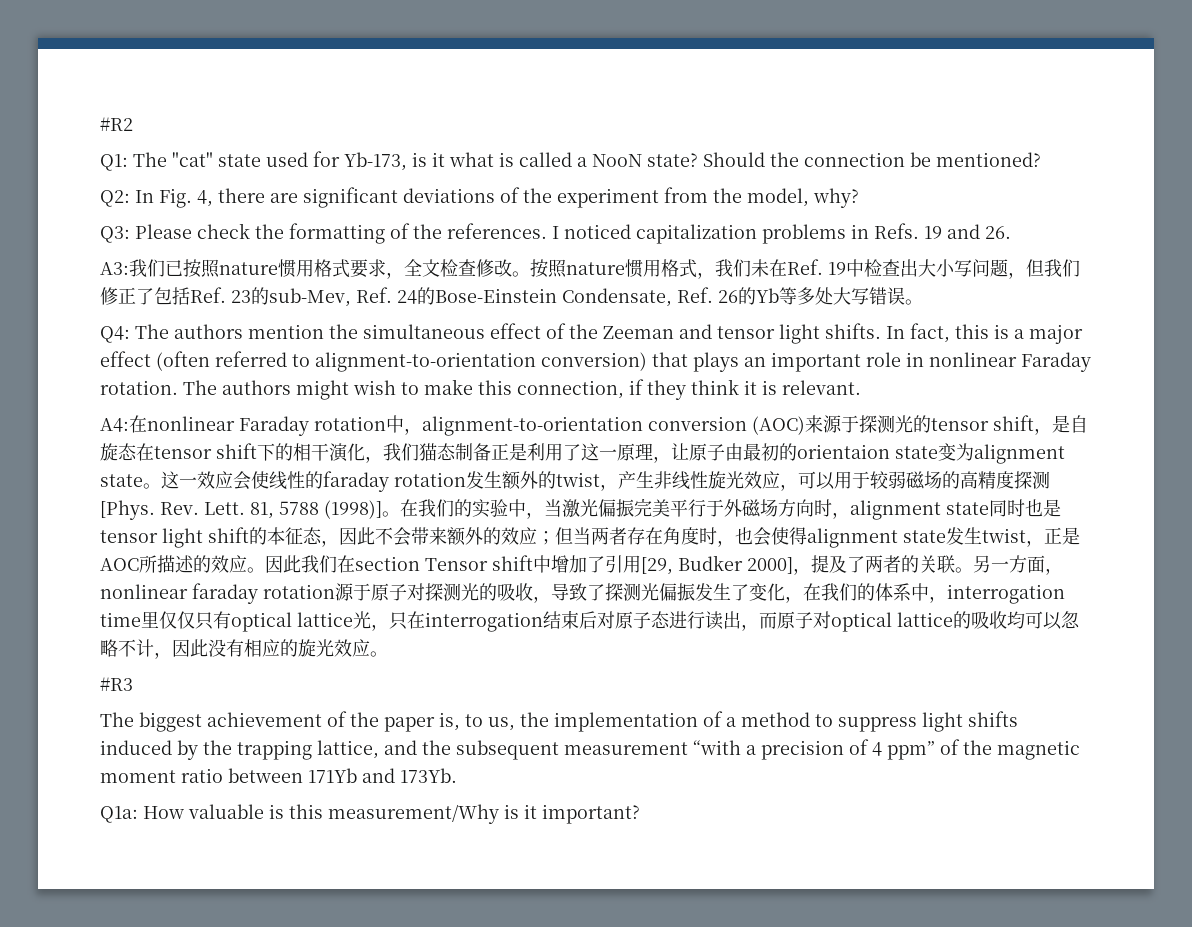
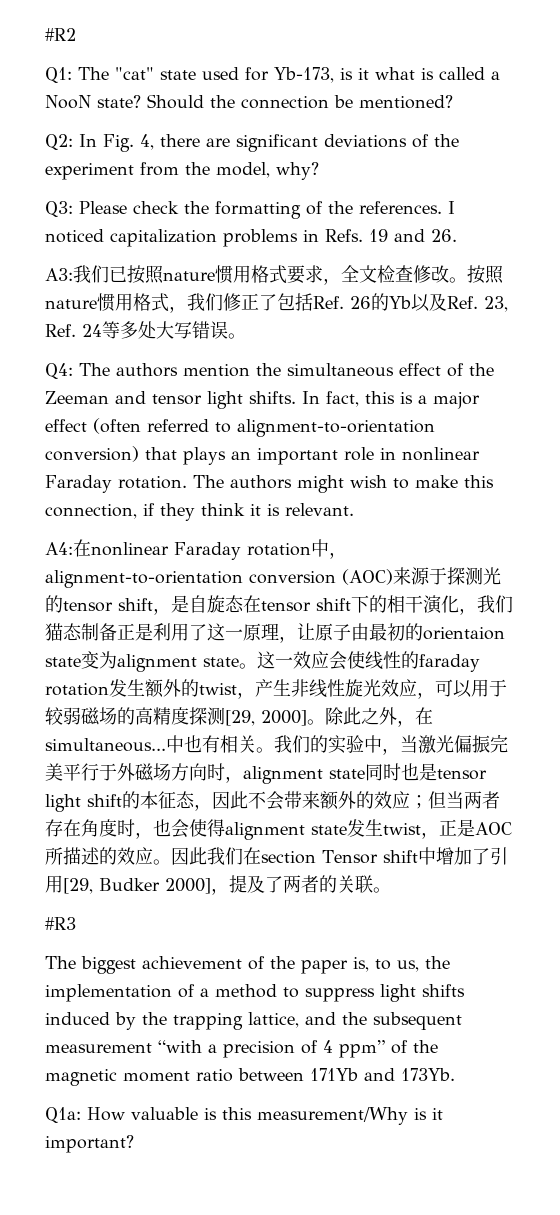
[751,259,1080,279] [100,287,779,307] 未在Ref. 19中检查出大小写问题，但我们修正了包括Ref. 23的sub-Mev, Ref. 24的Bose-Einstein Condensate, Ref. 26的Yb -> [223,293,508,312] [45,324,102,337] 修正了包括Ref. 26的Yb以及Ref. 23, Ref. 24
[100,499,418,520] [Phys. Rev. Lett. 81, 5788 (1998)]。在 -> [225,707,433,727] [45,735,274,753] [29, 2000]。除此之外，在simultaneous...中也有相关。
[973,555,1063,575] [100,583,1065,604] [100,611,1080,632] [100,639,388,659] 另一方面，nonlinear faraday rotation源于原子对探测光的吸收，导致了探测光偏振发生了变化，在我们的体系中，interrogation time里仅仅只有optical lattice光，只在interrogation结束后对原子态进行读出，而原子对optical lattice的吸收均可以忽略不计，因此没有相应的旋光效应。 -> (391, 890) none

